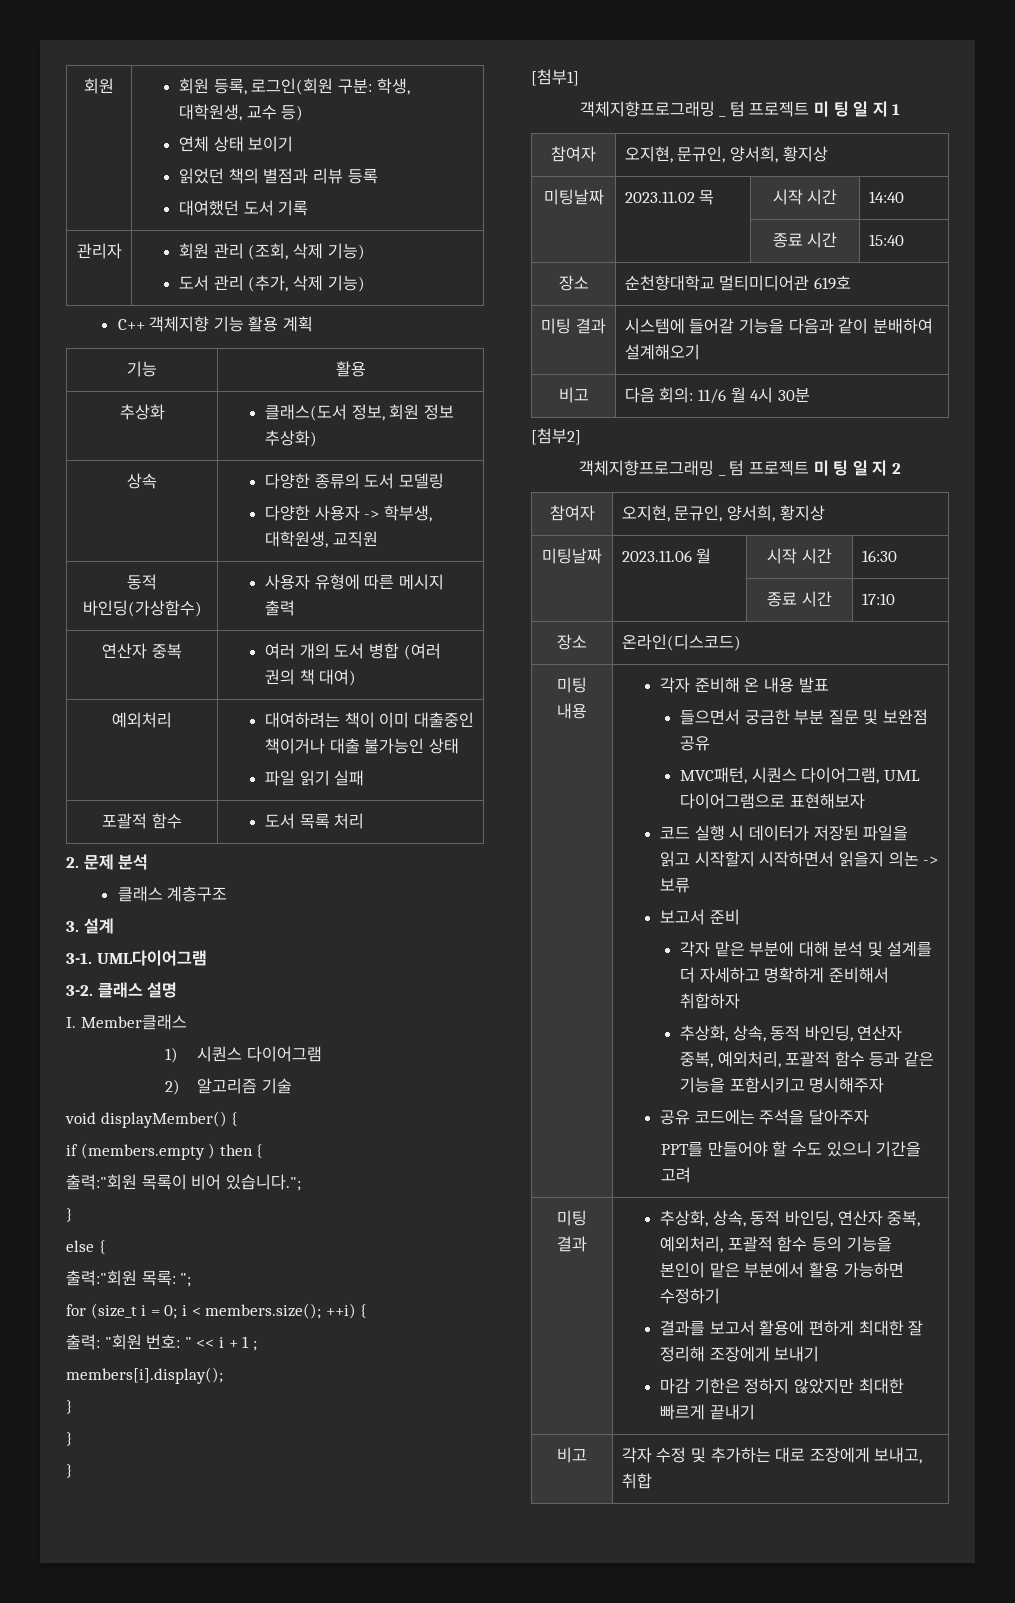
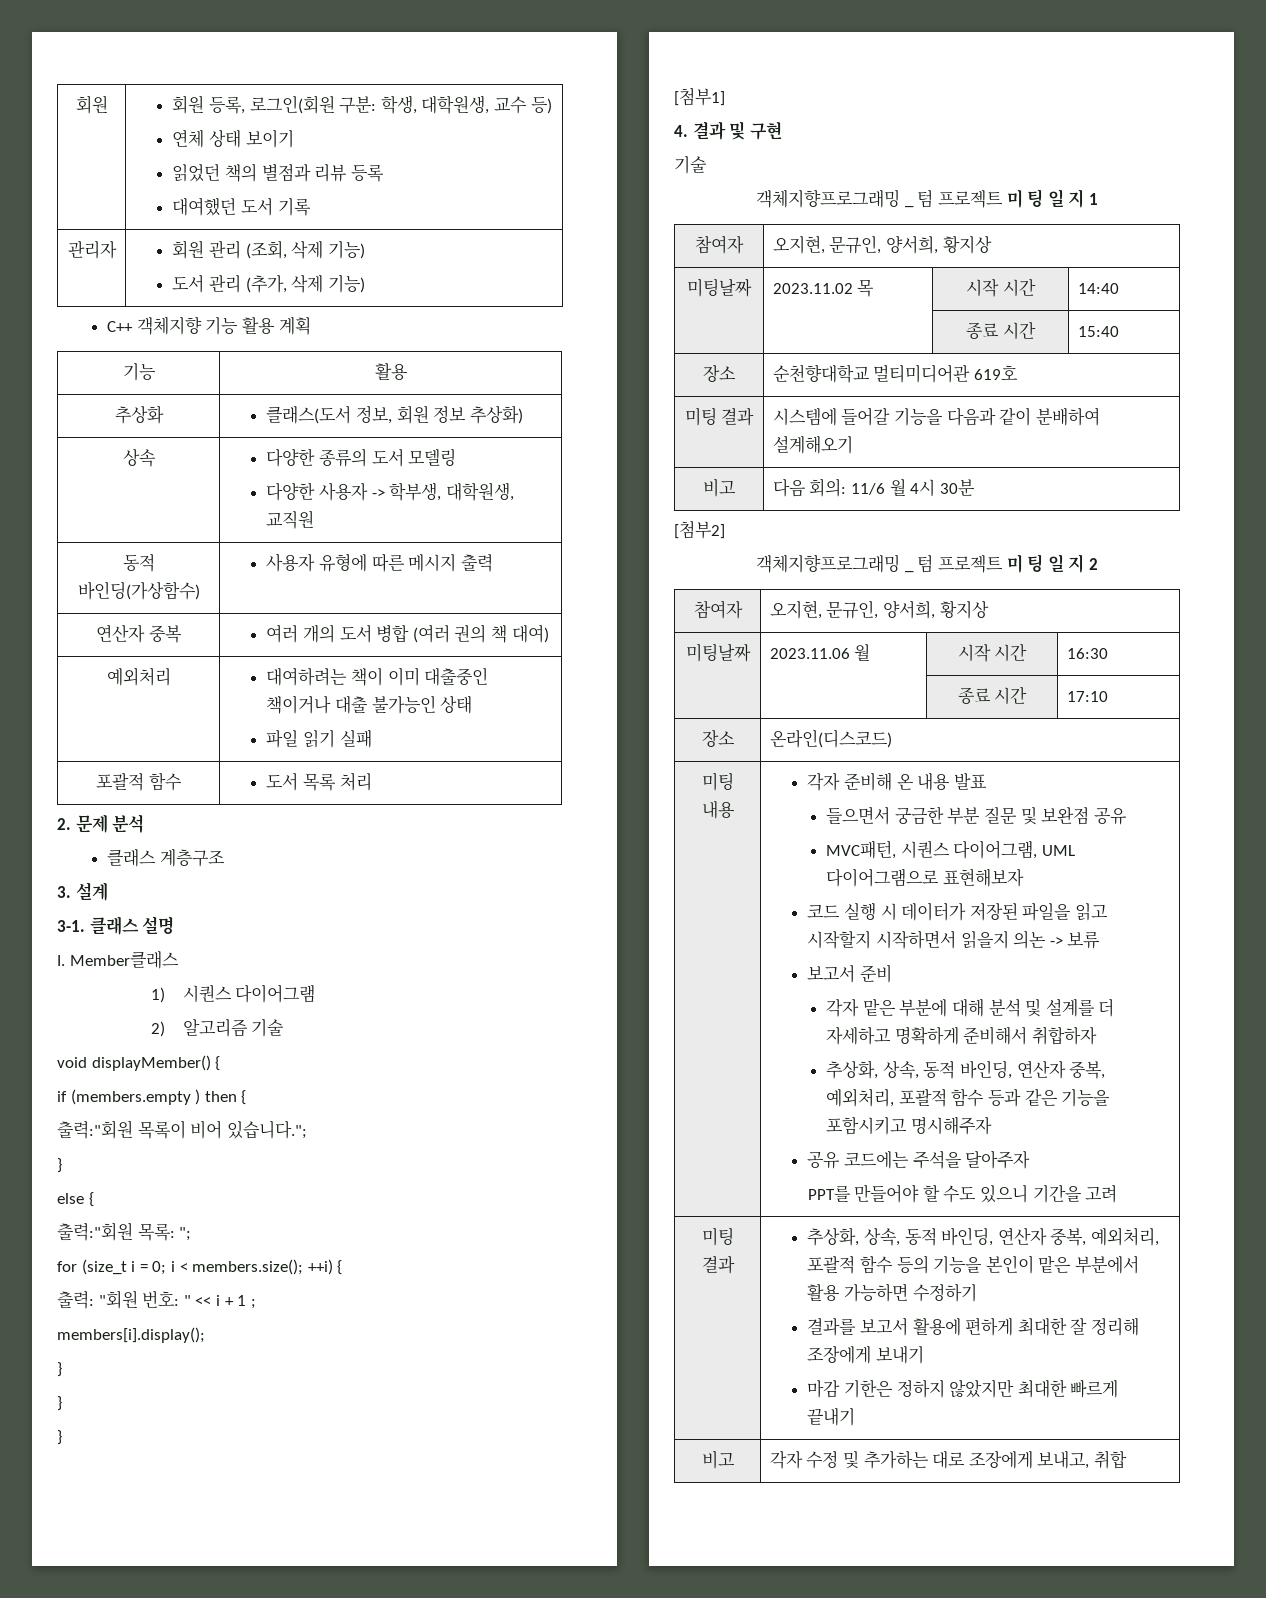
[96,950,207,966] [66,985,93,996] UML다이어그램 // 3-2. -> (85, 926) none
(579, 77) none -> [674,121,782,140] [674,156,707,174] // 4. 결과 및 구현 // 기술

